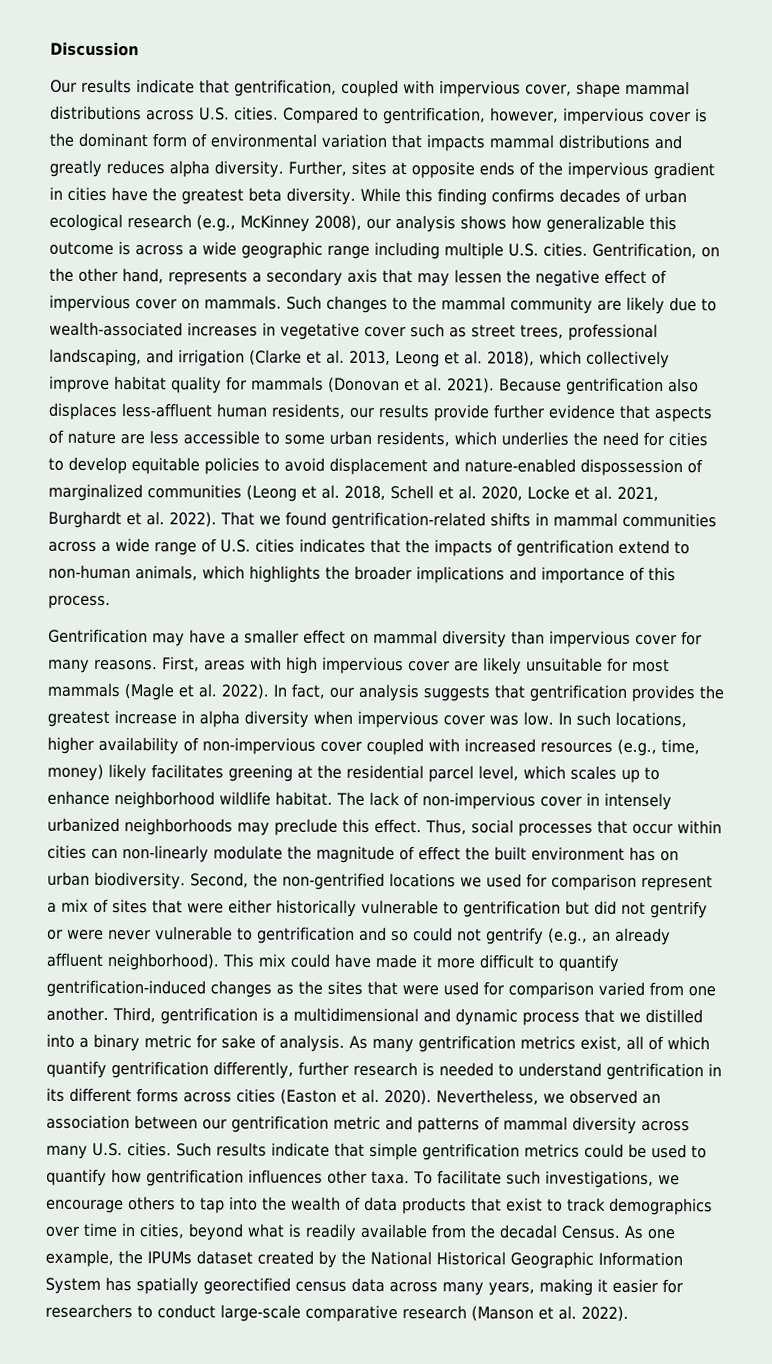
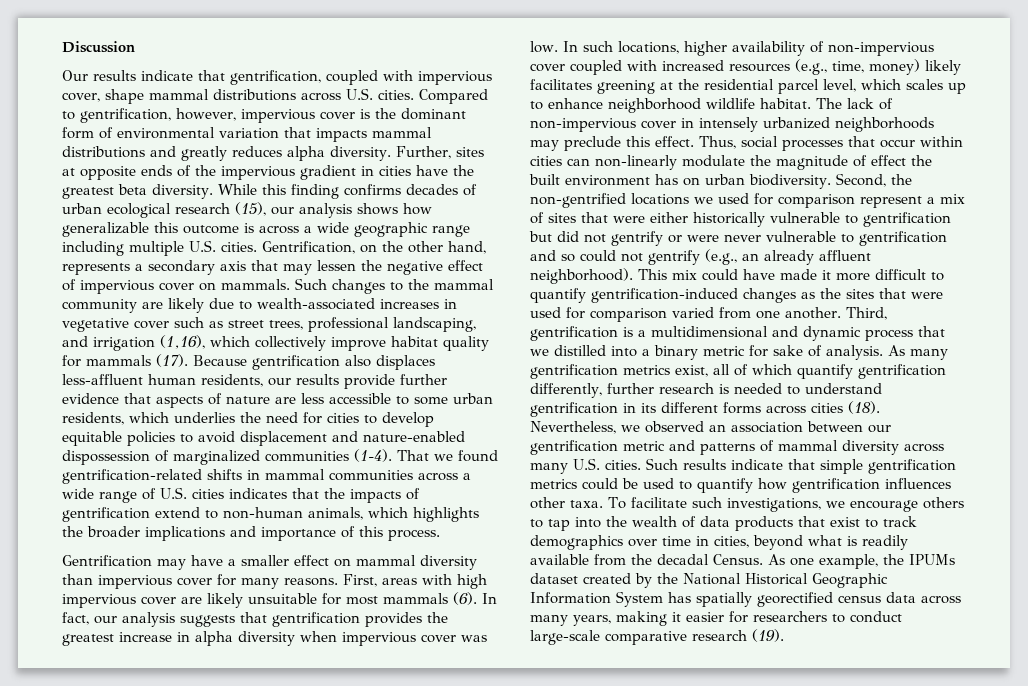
[196,214,362,232] (e.g., McKinney 2008), -> [235,202,266,216] (15),
[249,349,535,368] (Clarke et al. 2013, Leong et al. 2018), -> [160,335,205,349] (1,16),
[328,376,495,394] (Donovan et al. 2021). -> [156,354,188,367] (17).
[246,484,659,502] [48,510,217,529] (Leong et al. 2018, Schell et al. 2020, Locke et al. 2021, Burghardt et al. 2022). -> [354,449,392,462] (1-4).
[124,683,269,701] (Magle et al. 2022). -> [453,592,477,605] (6).
[280,1088,432,1106] (Easton et al. 2020). -> [848,401,880,414] (18).
[471,1305,629,1322] (Manson et al. 2022). -> [752,629,784,642] (19).

